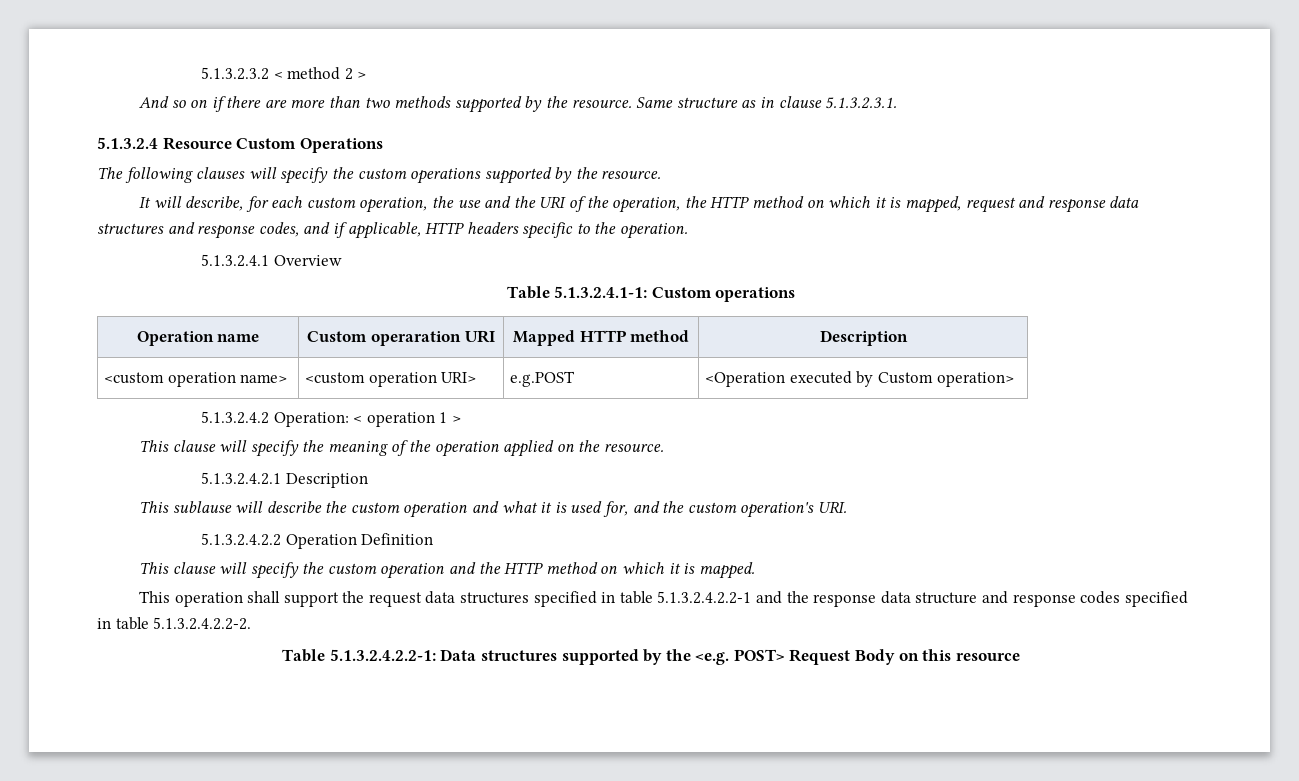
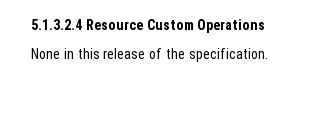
[201,67,367,80] [138,96,898,113] [97,137,383,153] [97,167,662,184] [138,196,1140,213] [97,222,689,239] [201,254,342,267] [506,286,796,302] [136,331,260,346] [307,330,495,346] [512,330,690,346] [819,330,908,346] [104,372,288,387] [305,372,477,387] [510,371,576,387] [705,371,1014,387] [201,411,461,427] [138,440,665,457] [201,472,368,488] [138,501,847,518] [201,533,434,549] [138,562,755,579] [138,591,1188,607] [97,617,252,630] [282,649,1020,665] 5.1.3.2.3.2 < method 2 > // And so on if there are more than two methods supported by the resource. Same structure as in clause 5.1.3.2.3.1. // 5.1.3.2.4 Resource Custom Operations // The following clauses will specify the custom operations supported by the resource. // It will describe, for each custom operation, the use and the URI of the operation, the HTTP method on which it is mapped, request and response data structures and response codes, and if applicable, HTTP headers specific to the operation. // 5.1.3.2.4.1 Overview // Table 5.1.3.2.4.1-1: Custom operations // Operation name | Custom operaration URI | Mapped HTTP method | Description // <custom operation name> | <custom operation URI> | e.g.POST | <Operation executed by Custom operation> // 5.1.3.2.4.2 Operation: < operation 1 > // This clause will specify the meaning of the operation applied on the resource. // 5.1.3.2.4.2.1 Description // This sublause will describe the custom operation and what it is used for, and the custom operation's URI. // 5.1.3.2.4.2.2 Operation Definition // This clause will specify the custom operation and the HTTP method on which it is mapped. // This operation shall support the request data structures specified in table 5.1.3.2.4.2.2-1 and the response data structure and response codes specified in table 5.1.3.2.4.2.2-2. // Table 5.1.3.2.4.2.2-1: Data structures supported by the <e.g. POST> Request Body on this resource -> [31,19,266,33] [31,48,268,62] 5.1.3.2.4 Resource Custom Operations // None in this release of the specification.

